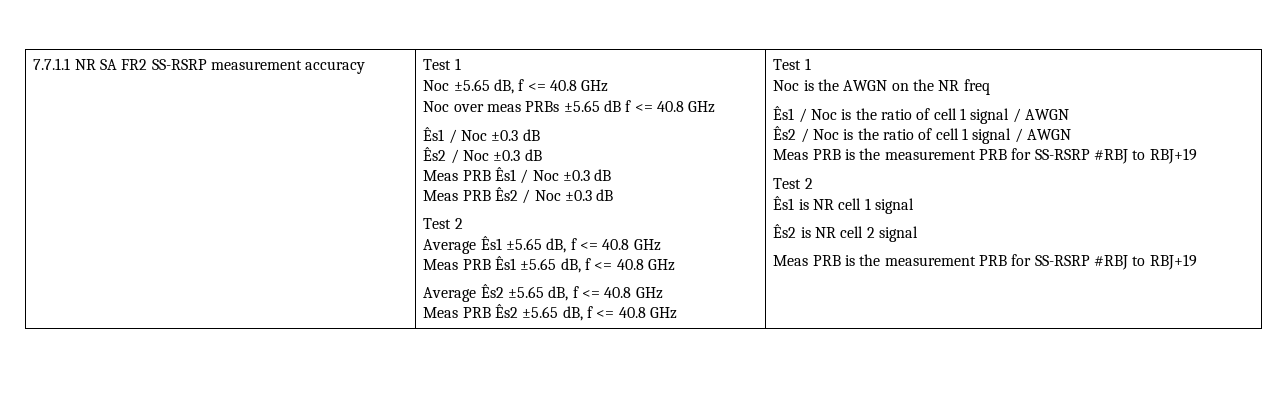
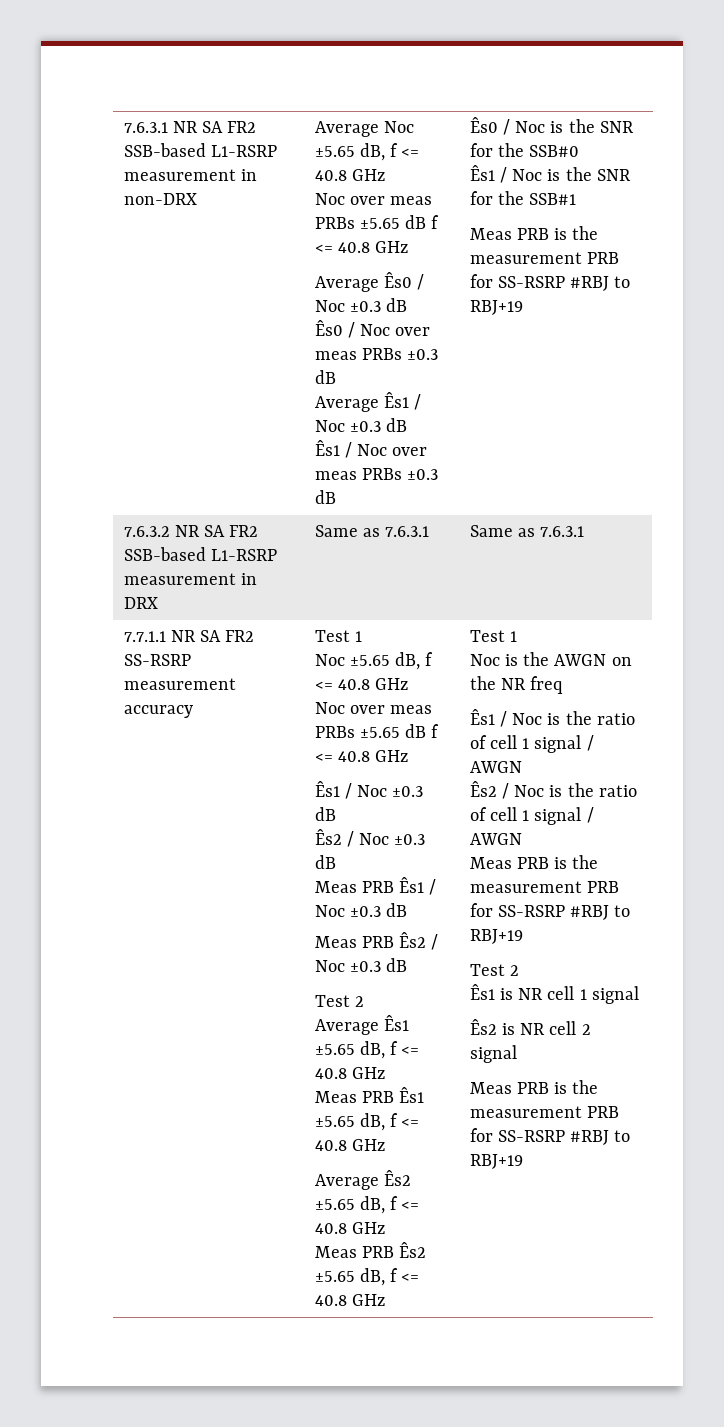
(33, 64) none -> [123,121,257,133] [123,143,277,157] [123,169,257,181] [123,193,197,205] [314,121,414,137] [314,143,420,161] [314,169,385,181] [314,193,433,205] [314,215,440,229] [314,241,409,253] [314,272,425,292] [314,298,408,312] [314,320,431,338] [314,348,439,360] [314,370,336,384] [314,392,422,412] [314,418,408,432] [314,440,428,458] [314,468,439,480] [314,490,336,504] [469,117,634,135] [469,143,580,157] [469,165,631,183] [469,191,577,205] [469,226,599,240] [469,252,619,264] [469,274,631,291] [469,300,523,315] [123,525,259,537] [123,547,277,561] [123,573,257,585] [123,597,158,609] [314,525,430,537] [469,525,585,537] 7.6.3.1 NR SA FR2 SSB-based L1-RSRP measurement in non-DRX | Average Noc ±5.65 dB, f <= 40.8 GHz // Noc over meas PRBs ±5.65 dB f <= 40.8 GHz // Average Ês0 / Noc ±0.3 dB // Ês0 / Noc over meas PRBs ±0.3 dB // Average Ês1 / Noc ±0.3 dB // Ês1 / Noc over meas PRBs ±0.3 dB | Ês0 / Noc is the SNR for the SSB#0 // Ês1 / Noc is the SNR for the SSB#1 // Meas PRB is the measurement PRB for SS-RSRP #RBJ to RBJ+19 // 7.6.3.2 NR SA FR2 SSB-based L1-RSRP measurement in DRX | Same as 7.6.3.1 | Same as 7.6.3.1 //

